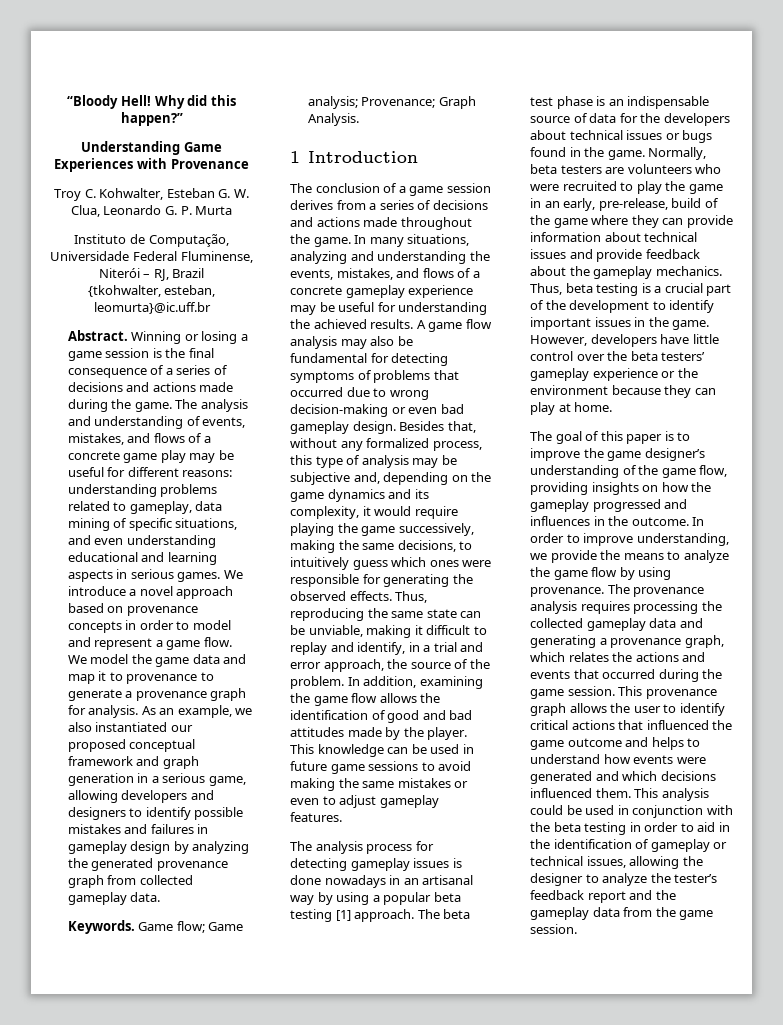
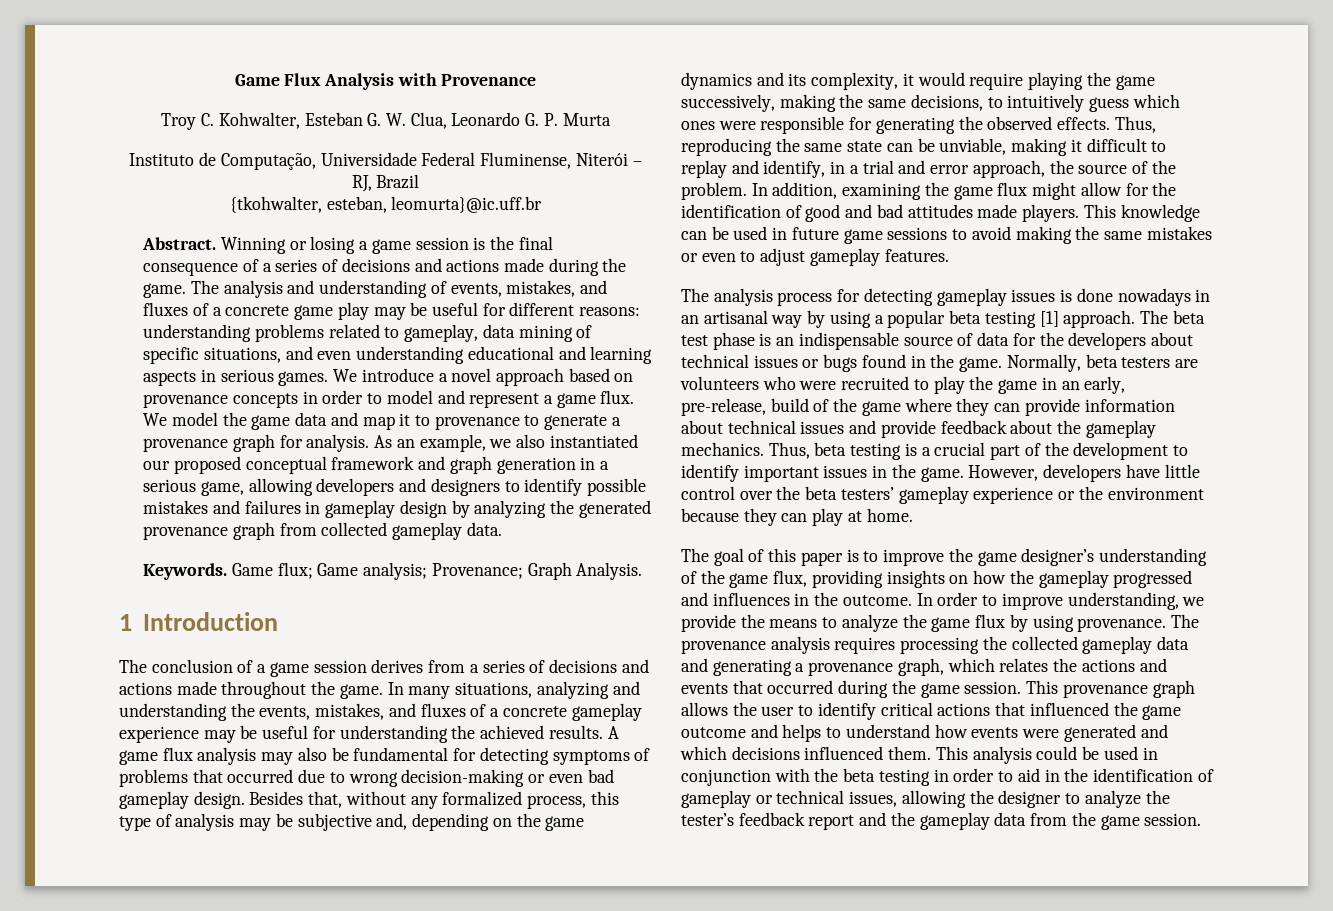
[67,95,236,109] [120,112,183,126] [81,141,222,155] [54,158,134,172] “Bloody Hell! Why did this happen?” // Understanding Game Experiences -> [234,73,394,90] Game Flux Analysis
[153,433,185,443] flows -> [143,302,189,316] fluxes
[203,637,232,647] flow. -> [600,390,635,404] flux.
[176,921,205,933] flow; -> [277,562,313,579] flux;
[422,268,454,278] flows -> [420,703,466,717] fluxes
[465,319,492,329] flow -> [162,747,193,761] flux
[351,693,417,703] flow allows -> [997,182,1149,200] flux might allow for
[385,727,468,740] by the player. -> [1022,204,1080,222] players.
[699,465,728,477] flow, -> [773,570,808,587] flux,
[591,567,618,577] flow -> [975,614,1006,628] flux

